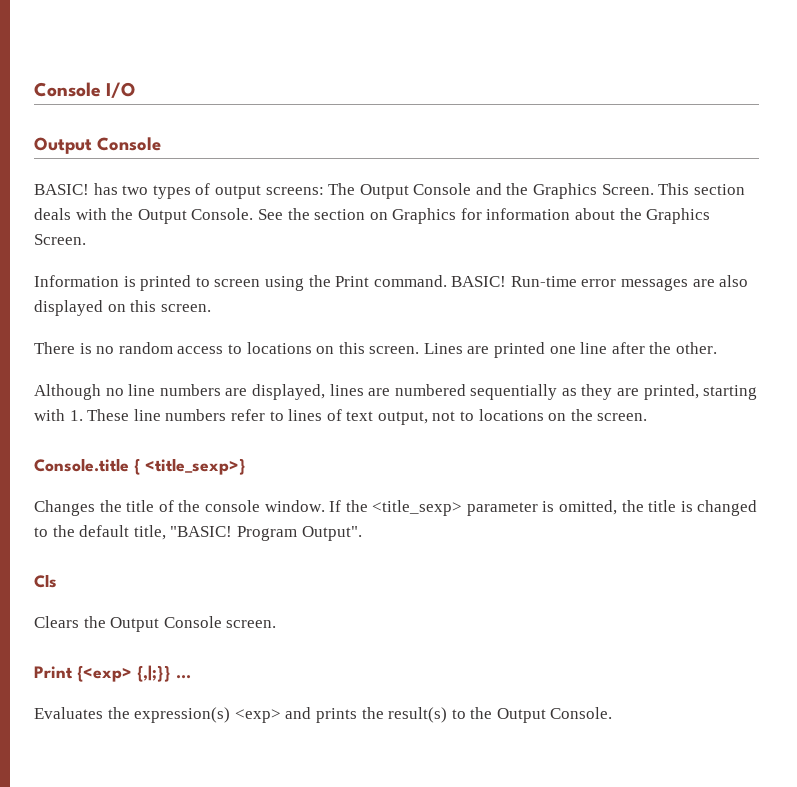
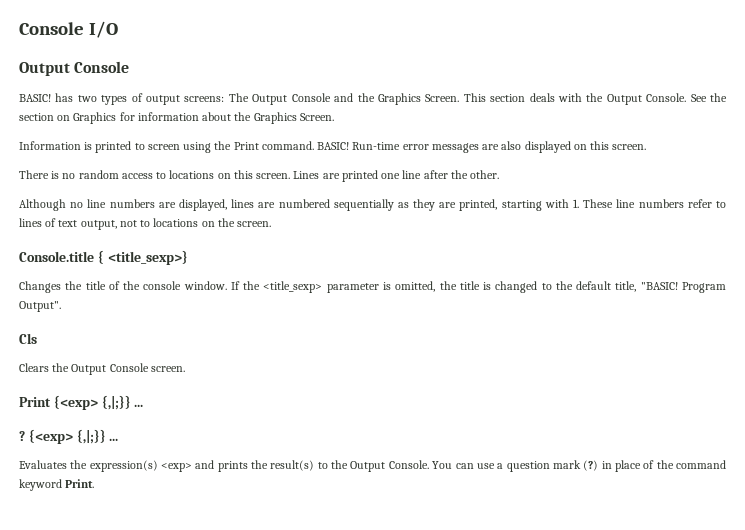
(191, 677) none -> [19,429,119,444] // ? {<exp> {,|;}} ...
(613, 713) none -> [432,460,726,472] [19,479,95,491] You can use a question mark (?) in place of the command keyword Print.

